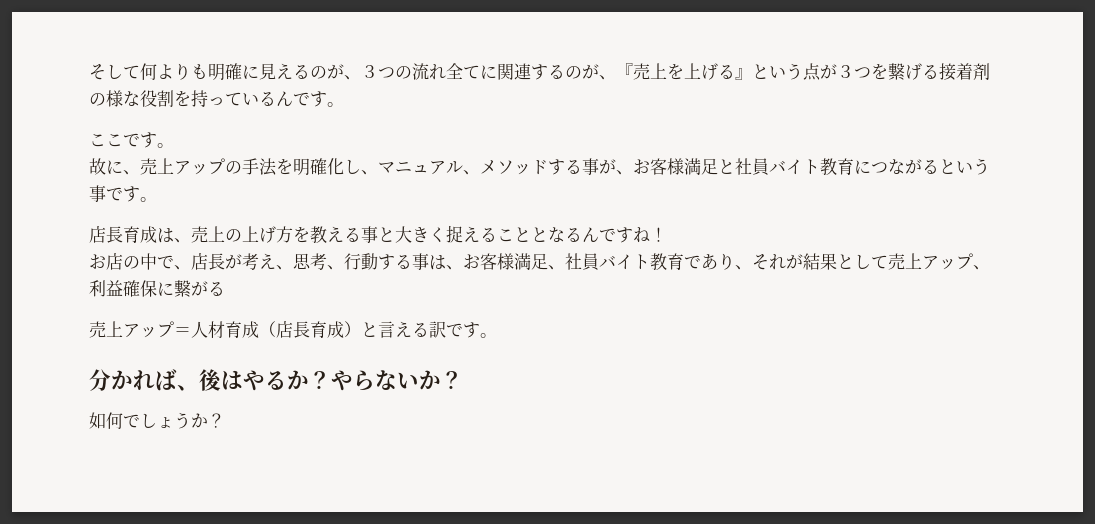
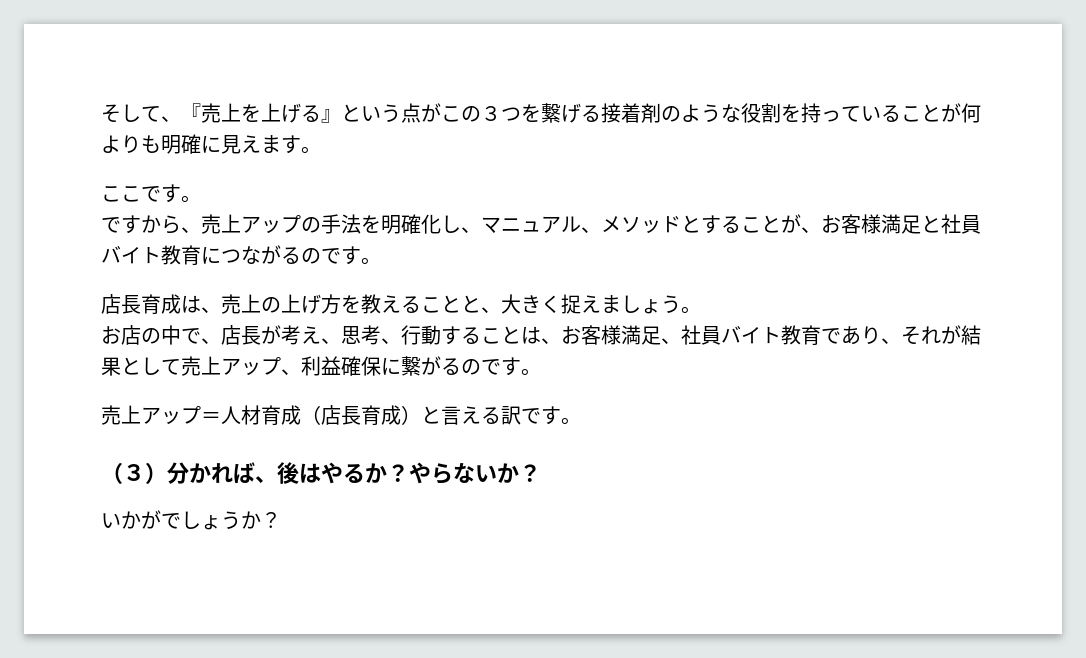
[140,63,599,81] 何よりも明確に見えるのが、３つの流れ全てに関連するのが -> (161, 114) none
(837, 71) none -> [441,106,481,122] この
[106,90,123,107] 様 -> [681,104,721,122] よう
[276,91,310,106] んで -> [901,103,981,123] [101,134,281,154] ことが何よりも明確に見えま
[89,158,123,175] 故に -> [101,215,181,234] ですから
[548,158,599,175] する事 -> [681,215,781,234] とすること
[939,158,990,175] [89,185,106,202] という事 -> [301,248,321,264] の
[361,226,395,243] 事と -> [421,295,501,313] ことと、
[480,227,667,243] ることとなるんですね！ -> [601,295,701,314] ましょう。
[412,253,429,270] 事 -> [481,326,521,344] こと
(225, 288) none -> [461,357,541,376] のです。
(497, 335) none -> [101,462,167,484] （３）
[89,412,123,429] 如何 -> [101,510,161,529] いかが

